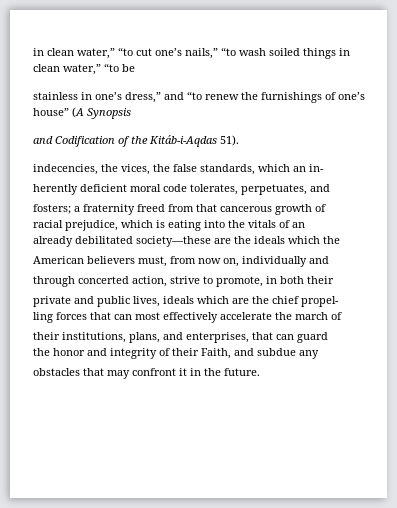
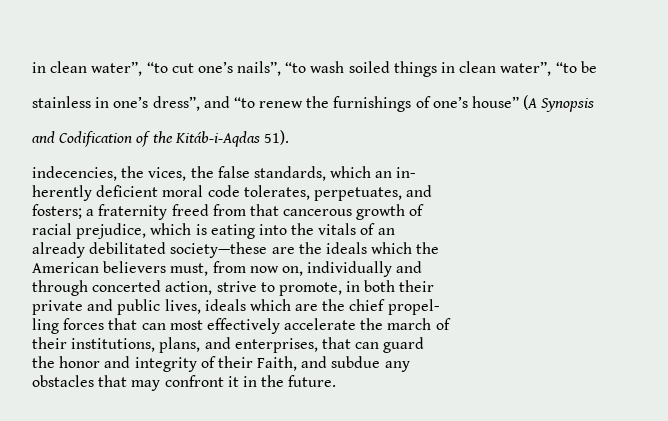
[33,48,115,59] in clean water,” -> [32,61,143,76] in clean water”,
[185,48,218,59] nails,” -> [237,61,282,76] nails”,
[63,64,101,75] water,” -> [500,61,552,76] water”,
[125,92,161,103] dress,” -> [152,96,200,111] dress”,

